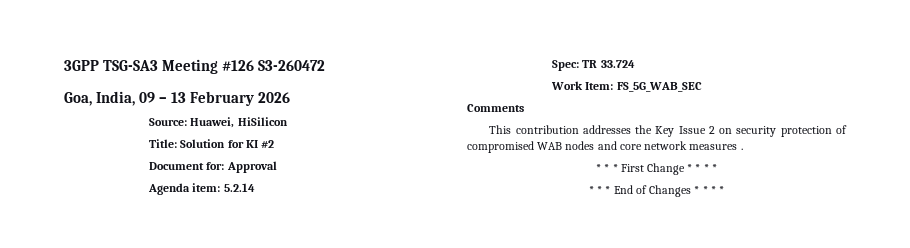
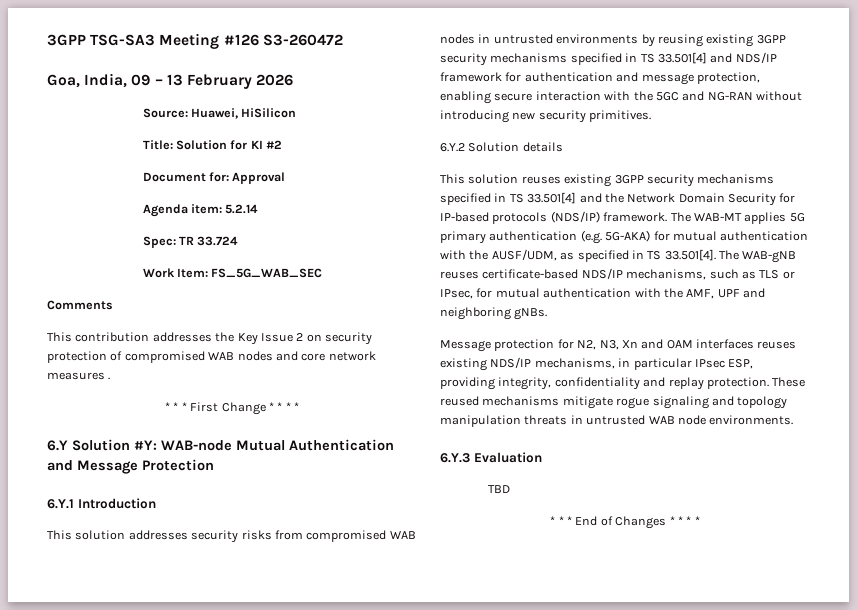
(717, 168) none -> [47,439,394,451] [47,459,214,474] [47,498,156,509] [47,530,416,543] [440,34,786,47] [440,52,777,66] [440,72,760,85] [440,91,802,104] [440,110,652,123] [440,142,563,152] [440,174,775,187] [440,192,796,206] [440,211,805,224] [440,230,809,244] [440,249,797,263] [440,268,795,280] [440,288,765,299] [440,307,548,320] [440,339,797,352] [440,357,754,371] [440,377,806,390] [440,396,788,409] [440,415,794,427] [440,452,542,463] [487,485,510,493] // 6.Y Solution #Y: WAB-node Mutual Authentication and Message Protection // 6.Y.1 Introduction // This solution addresses security risks from compromised WAB nodes in untrusted environments by reusing existing 3GPP security mechanisms specified in TS 33.501[4] and NDS/IP framework for authentication and message protection, enabling secure interaction with the 5GC and NG-RAN without introducing new security primitives. // 6.Y.2 Solution details // This solution reuses existing 3GPP security mechanisms specified in TS 33.501[4] and the Network Domain Security for IP-based protocols (NDS/IP) framework. The WAB-MT applies 5G primary authentication (e.g. 5G-AKA) for mutual authentication with the AUSF/UDM, as specified in TS 33.501[4]. The WAB-gNB reuses certificate-based NDS/IP mechanisms, such as TLS or IPsec, for mutual authentication with the AMF, UPF and neighboring gNBs. // Message protection for N2, N3, Xn and OAM interfaces reuses existing NDS/IP mechanisms, in particular IPsec ESP, providing integrity, confidentiality and replay protection. These reused mechanisms mitigate rogue signaling and topology manipulation threats in untrusted WAB node environments. // 6.Y.3 Evaluation // TBD

